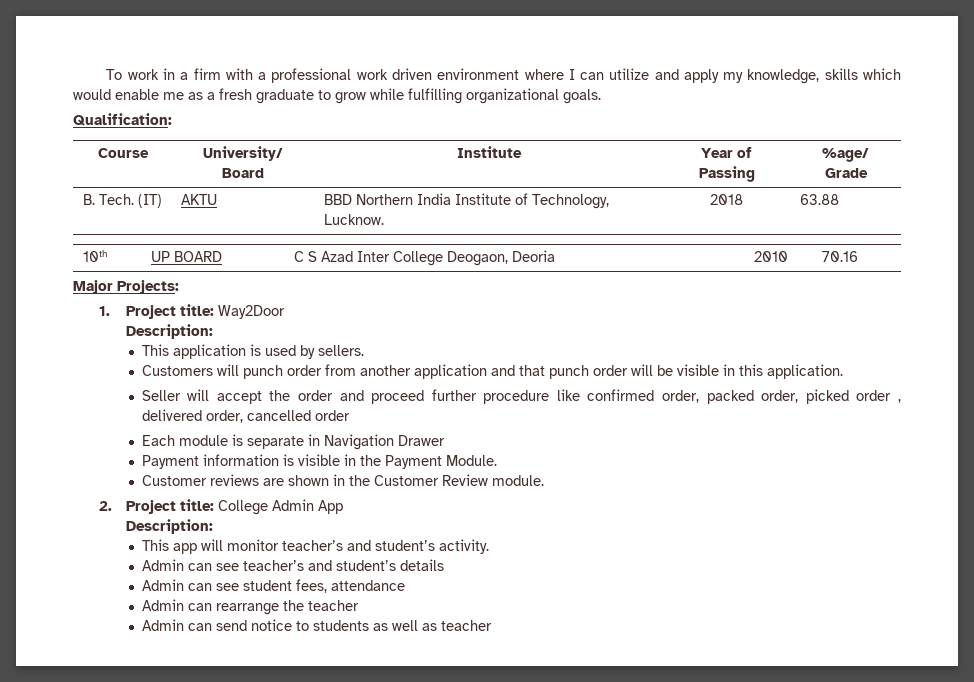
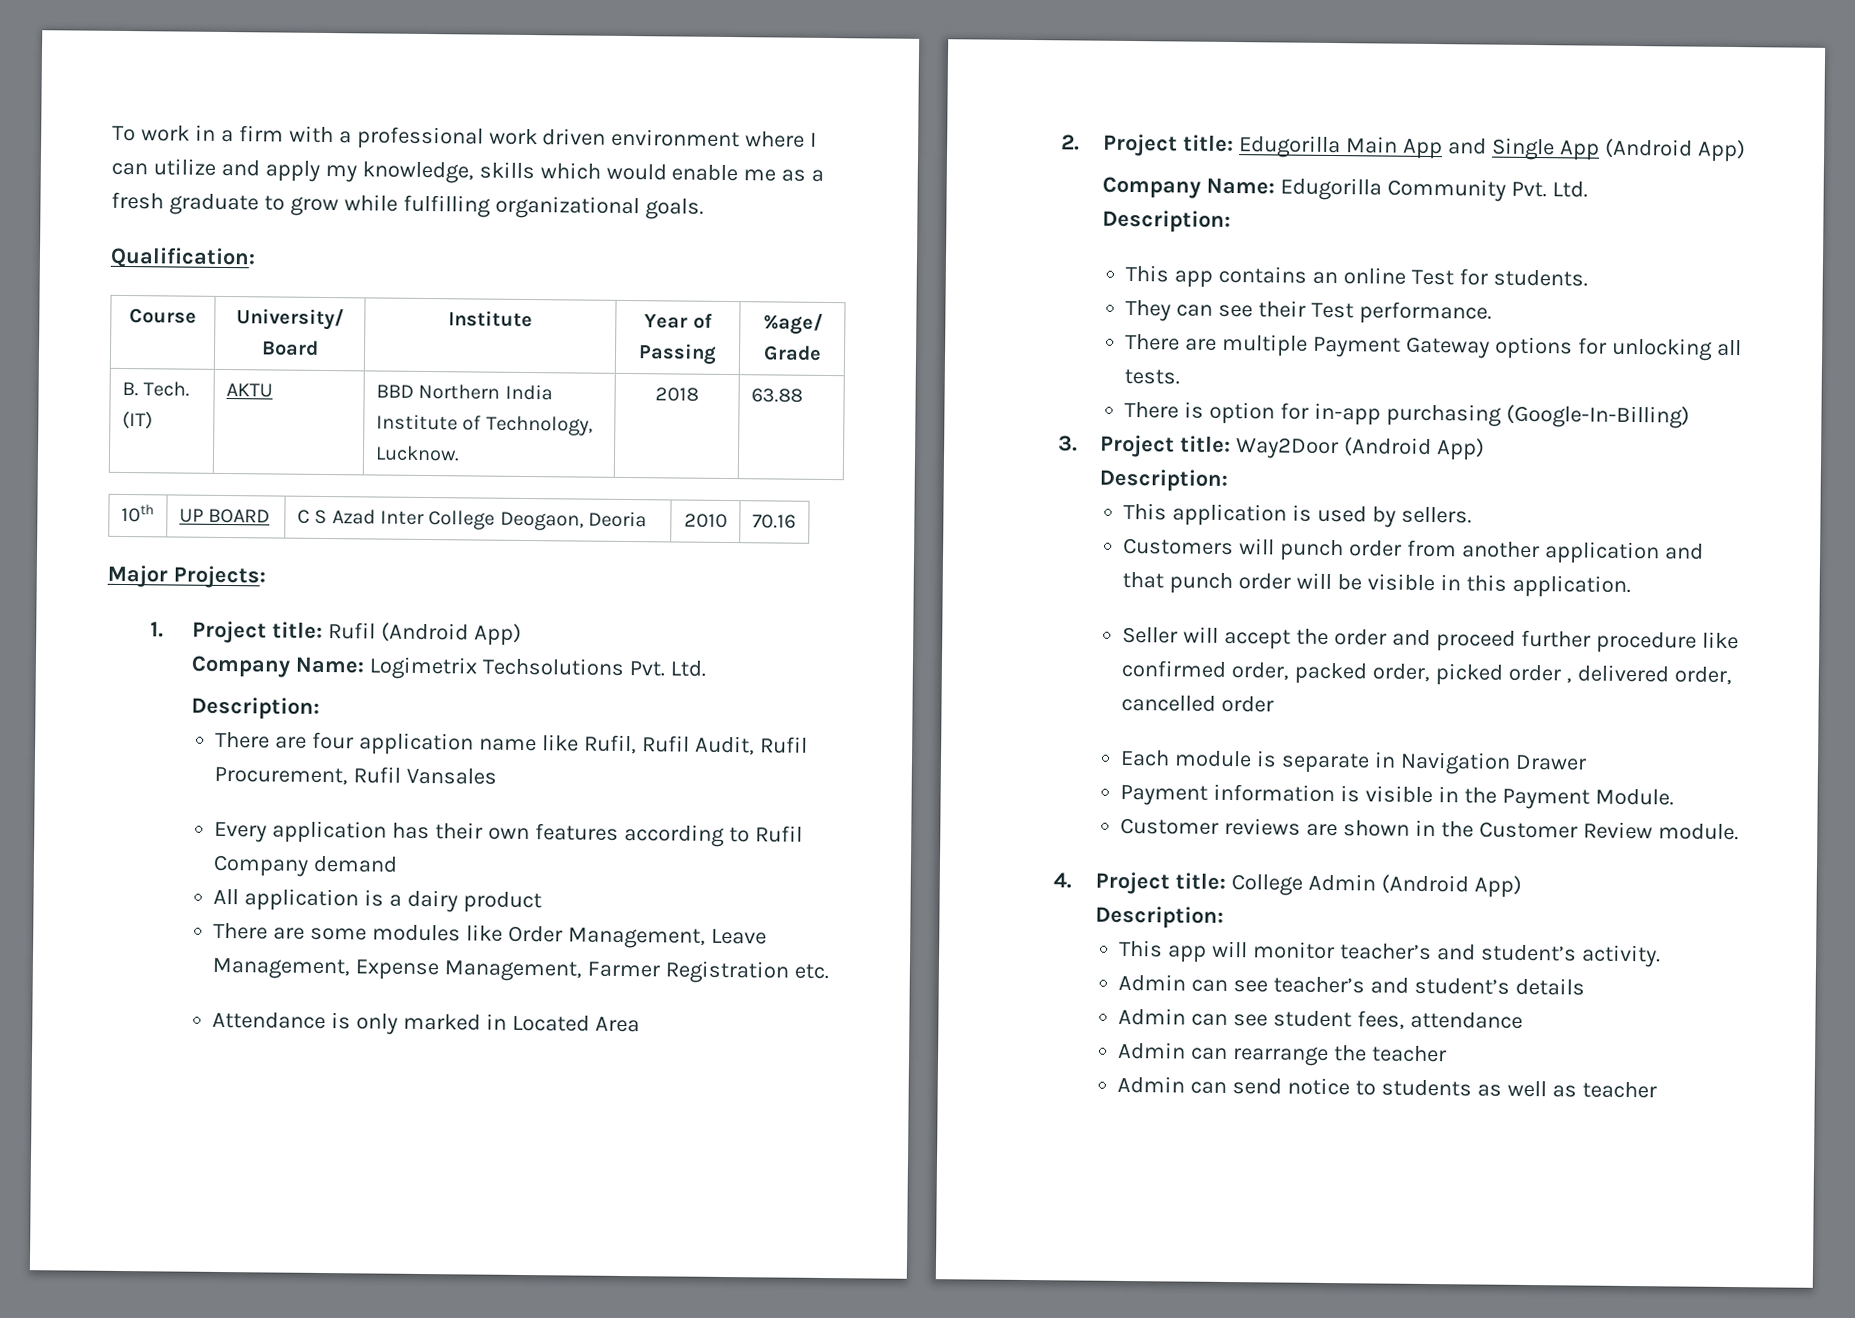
(214, 310) none -> [328,622,522,646] [191,655,706,680] [191,696,321,720] [215,731,808,756] [214,766,498,786] [214,820,803,847] [213,854,399,877] [213,888,543,914] [213,922,767,949] [212,957,830,984] [212,1011,640,1035] [1060,133,1746,163] [1102,176,1588,202] [1102,209,1232,234] [1125,264,1588,288] [1125,299,1493,325] [1125,333,1742,361] [1124,368,1181,385] [1124,401,1690,429] [1057,434,1232,458] Rufil (Android App) // Company Name: Logimetrix Techsolutions Pvt. Ltd. // Description: // There are four application name like Rufil, Rufil Audit, Rufil Procurement, Rufil Vansales // Every application has their own features according to Rufil Company demand // All application is a dairy product // There are some modules like Order Management, Leave Management, Expense Management, Farmer Registration etc. // Attendance is only marked in Located Area // 2. Project title: Edugorilla Main App and Single App (Android App) // Company Name: Edugorilla Community Pvt. Ltd. // Description: // This app contains an online Test for students. // They can see their Test performance. // There are multiple Payment Gateway options for unlocking all tests. // There is option for in-app purchasing (Google-In-Billing) // 3. Project title:
(285, 312) none -> [1343,437,1485,461] (Android App)
[99,501,113,511] 2. -> [1052,872,1072,889] 4.
[317,500,343,514] App -> [1380,874,1522,898] (Android App)

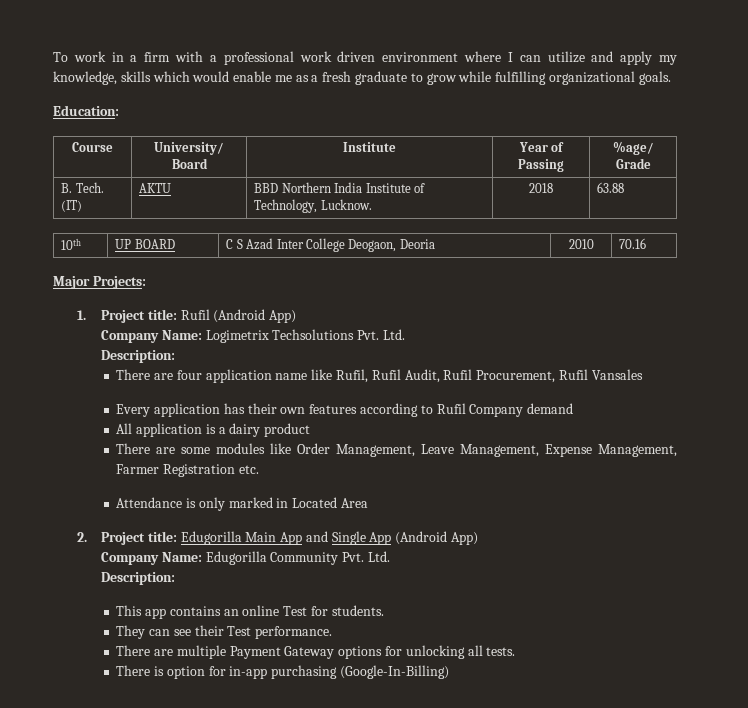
[110,246,256,269] Qualification: -> [53,105,119,116] Education:
[1057,434,1485,461] [1099,468,1229,492] [1123,502,1473,528] [1123,537,1704,565] [1122,571,1631,598] [1122,626,1739,654] [1121,659,1732,686] [1121,694,1275,713] [1120,749,1587,775] [1120,783,1674,810] [1120,817,1739,841] [1052,871,1522,898] [1095,905,1225,929] [1119,939,1661,968] [1118,973,1585,996] [1118,1007,1524,1030] [1118,1041,1448,1067] [1117,1075,1657,1099] // 3. Project title: Way2Door (Android App) // Description: // This application is used by sellers. // Customers will punch order from another application and that punch order will be visible in this application. // Seller will accept the order and proceed further procedure like confirmed order, packed order, picked order , delivered order, cancelled order // Each module is separate in Navigation Drawer // Payment information is visible in the Payment Module. // Customer reviews are shown in the Customer Review module. // 4. Project title: College Admin (Android App) // Description: // This app will monitor teacher’s and student’s activity. // Admin can see teacher’s and student’s details // Admin can see student fees, attendance // Admin can rearrange the teacher // Admin can send notice to students as well as teacher -> (450, 672) none

